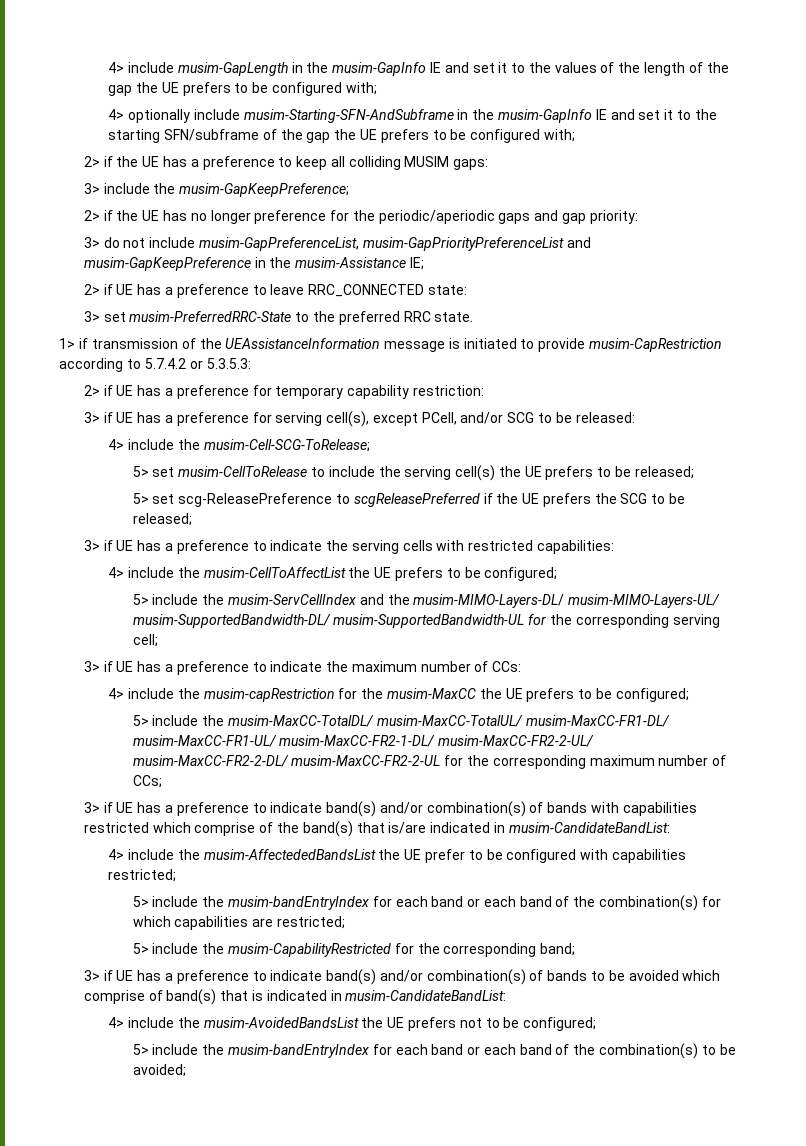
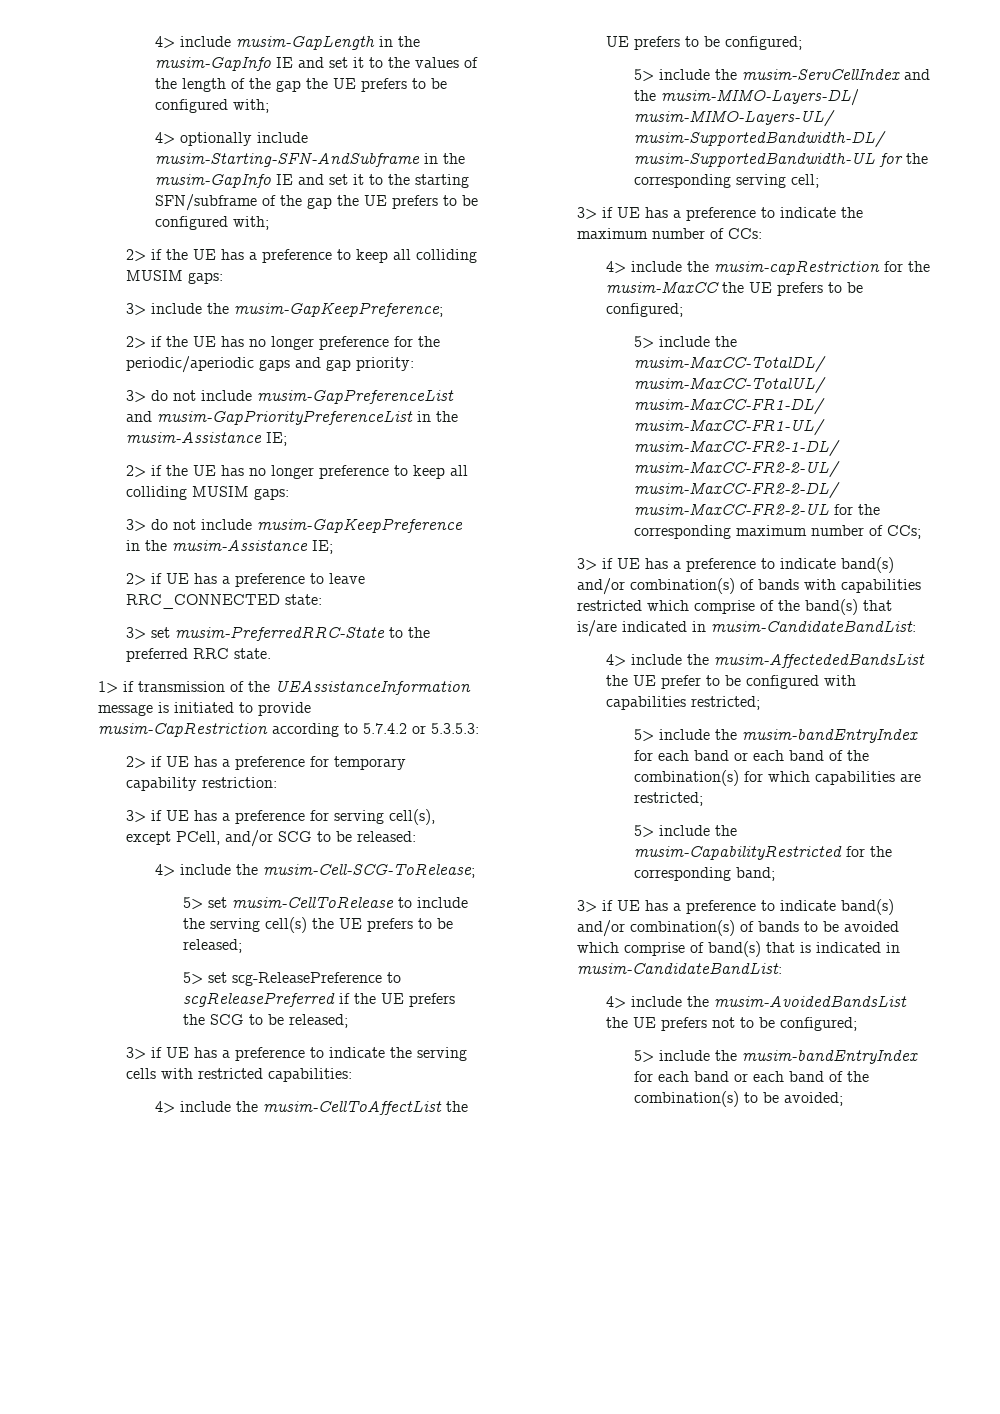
[198,237,591,251] musim-GapPreferenceList, musim-GapPriorityPreferenceList and -> [257,389,455,404] [126,410,459,425] [126,432,288,446] [126,465,469,479] [126,486,290,500] [126,519,253,532] musim-GapPreferenceList and musim-GapPriorityPreferenceList in the musim-Assistance IE; // 2> if the UE has no longer preference to keep all colliding MUSIM gaps: // 3> do not include

